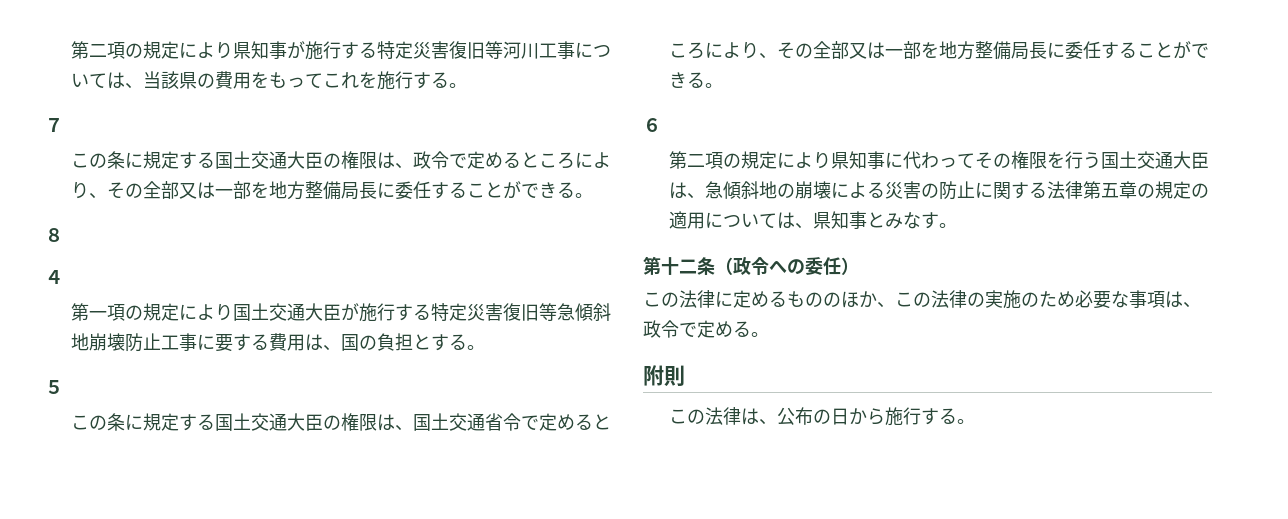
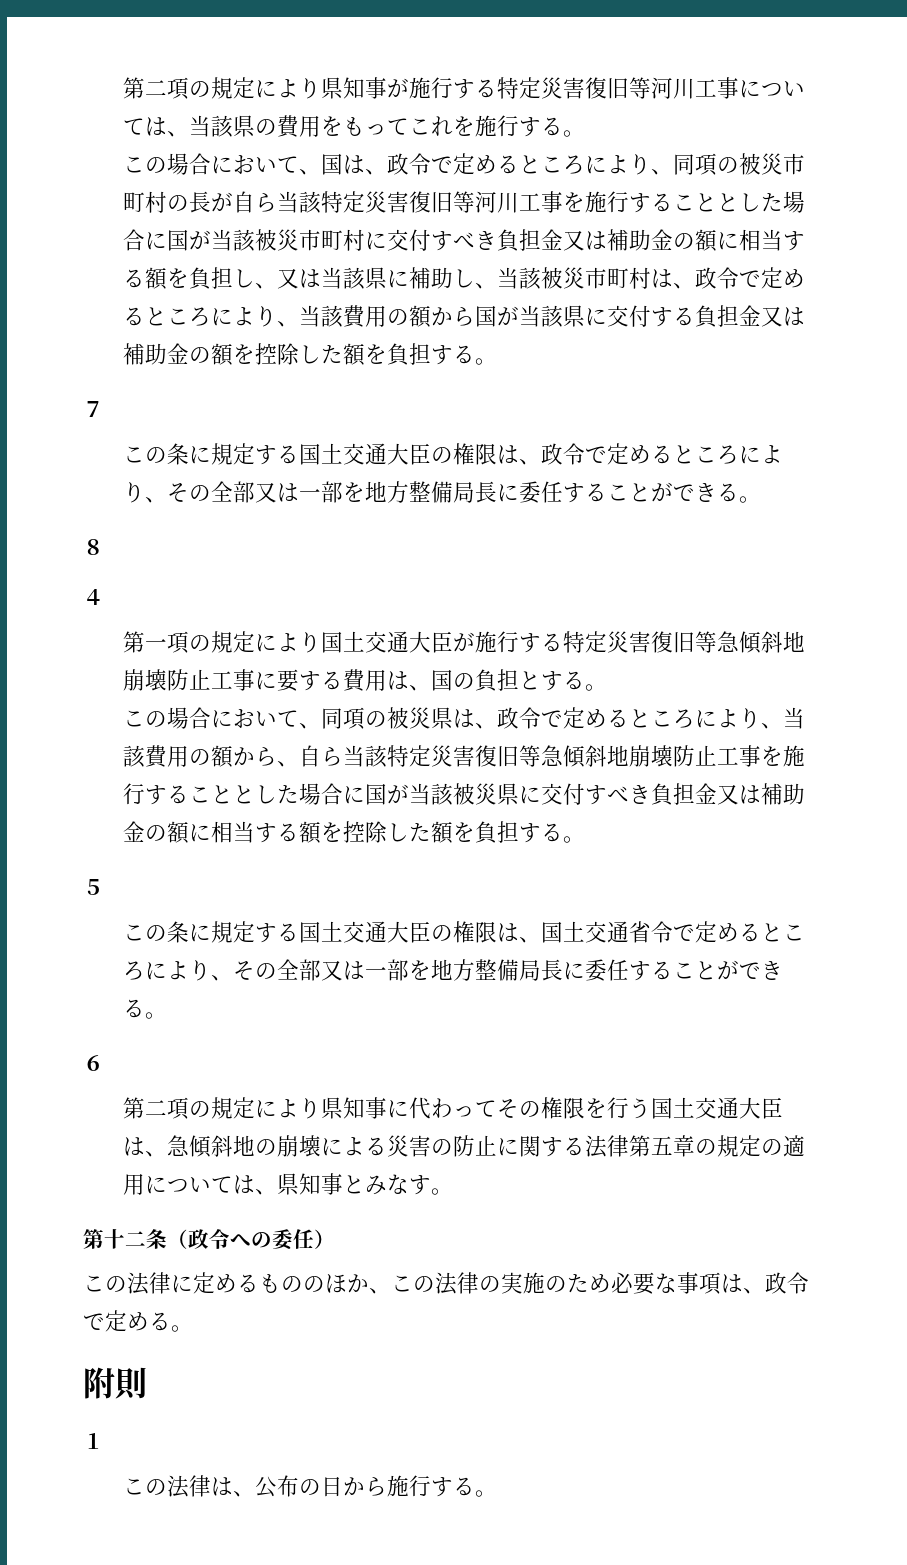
(468, 85) none -> [123,153,806,176] [123,191,806,214] [123,229,806,252] [123,267,806,290] [123,305,806,328] [123,343,498,366] // この場合において、国は、政令で定めるところにより、同項の被災市町村の長が自ら当該特定災害復旧等河川工事を施行することとした場合に国が当該被災市町村に交付すべき負担金又は補助金の額に相当する額を負担し、又は当該県に補助し、当該被災市町村は、政令で定めるところにより、当該費用の額から国が当該県に交付する負担金又は補助金の額を控除した額を負担する。
(486, 347) none -> [123,707,806,730] [123,745,806,768] [123,783,806,806] [123,821,586,844] // この場合において、同項の被災県は、政令で定めるところにより、当該費用の額から、自ら当該特定災害復旧等急傾斜地崩壊防止工事を施行することとした場合に国が当該被災県に交付すべき負担金又は補助金の額に相当する額を控除した額を負担する。
(685, 376) none -> [83,1433,104,1449] // １

